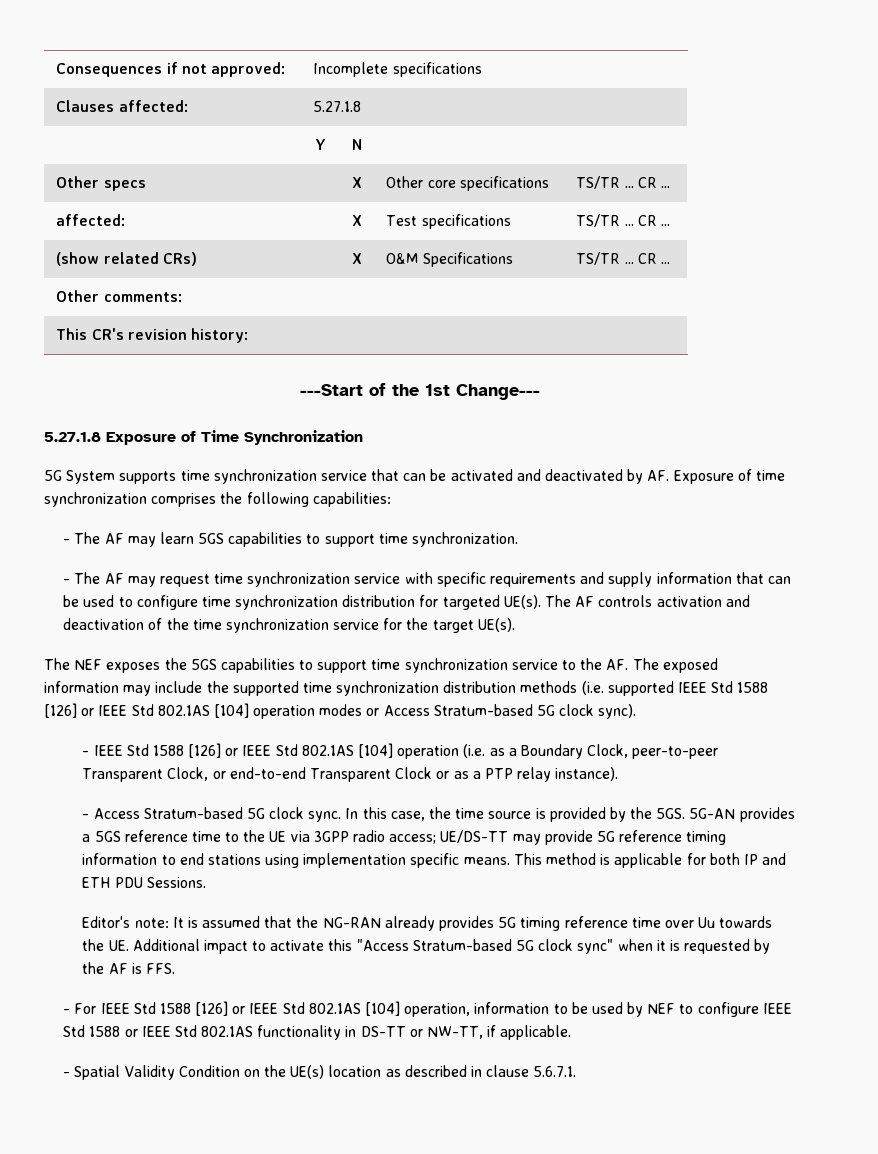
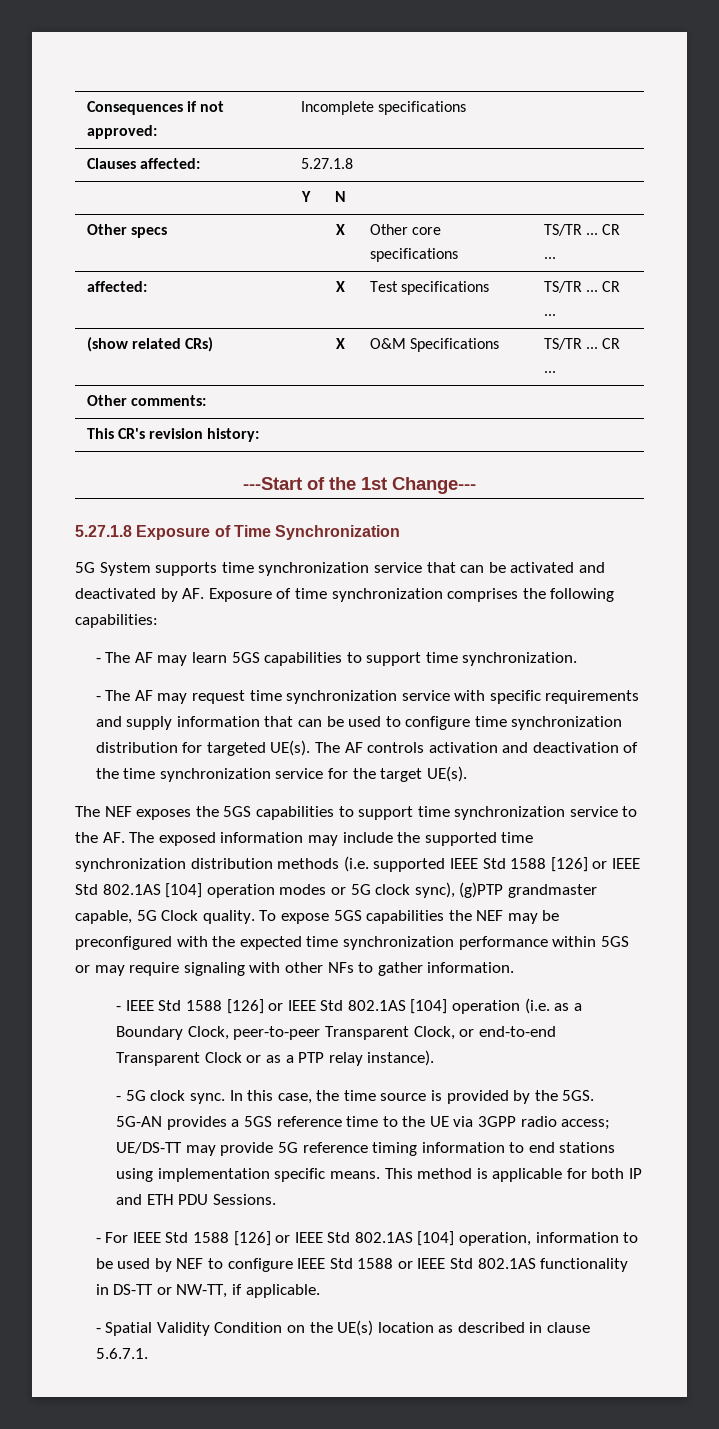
[383,704,637,719] Access Stratum-based 5G clock sync). -> [350,882,597,898] [75,910,560,924] [75,936,629,950] [75,962,515,976] 5G clock sync), (g)PTP grandmaster capable, 5G Clock quality. To expose 5GS capabilities the NEF may be preconfigured with the expected time synchronization performance within 5GS or may require signaling with other NFs to gather information.
[93,807,243,819] Access Stratum-based -> (122, 1098) none
[82,916,773,931] [82,939,771,954] [82,962,175,974] // Editor's note: It is assumed that the NG-RAN already provides 5G timing reference time over Uu towards the UE. Additional impact to activate this "Access Stratum-based 5G clock sync" when it is requested by the AF is FFS. -> (276, 1199) none

